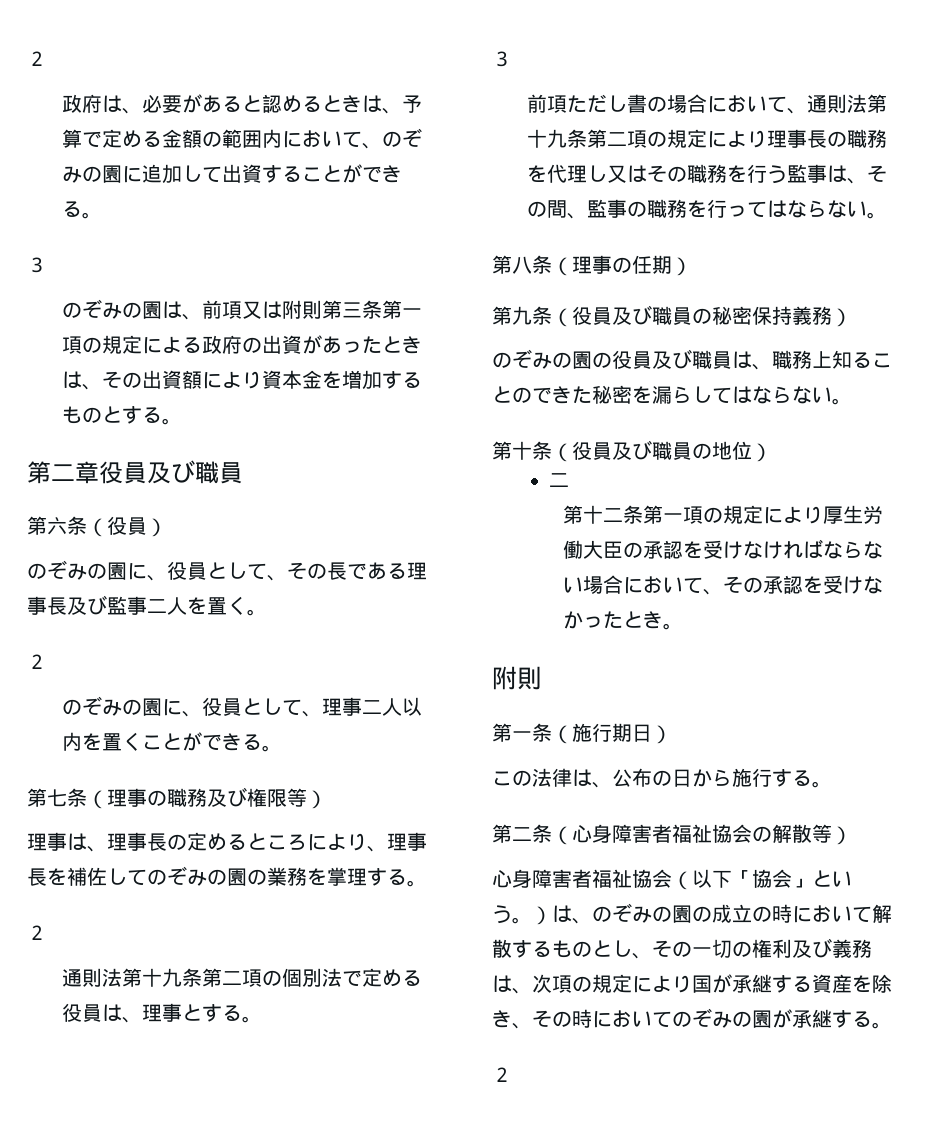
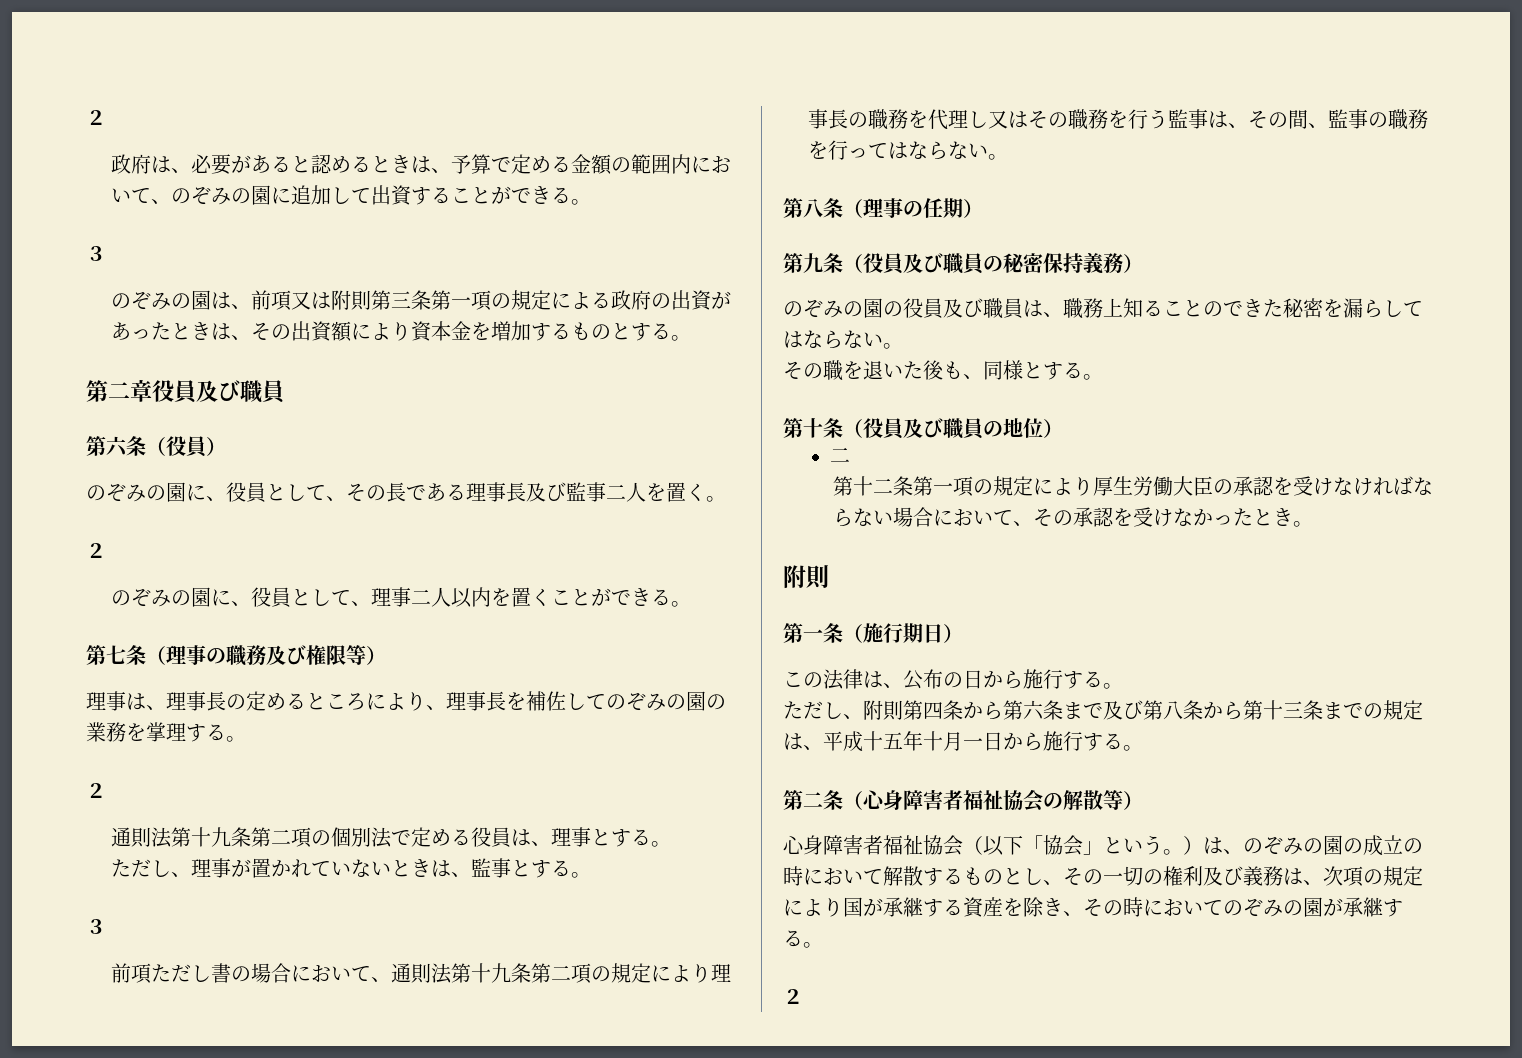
(263, 1019) none -> [110,858,591,878] // ただし、理事が置かれていないときは、監事とする。
(852, 401) none -> [783,360,1103,381] // その職を退いた後も、同様とする。
(832, 784) none -> [783,700,1423,721] [783,731,1143,752] // ただし、附則第四条から第六条まで及び第八条から第十三条までの規定は、平成十五年十月一日から施行する。

